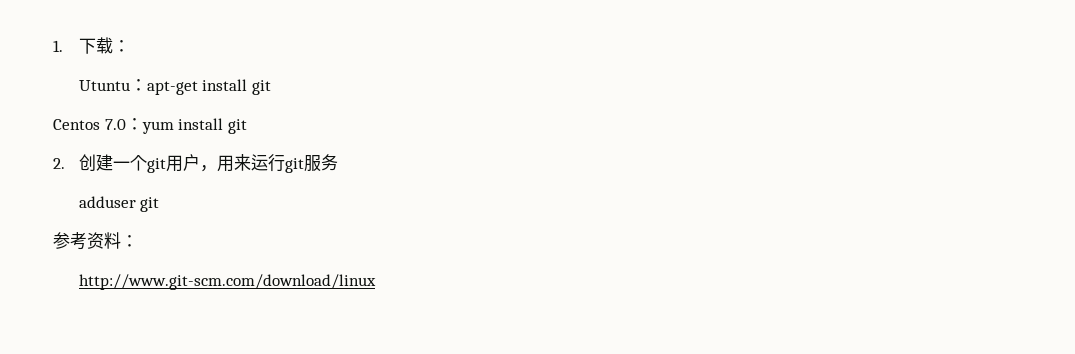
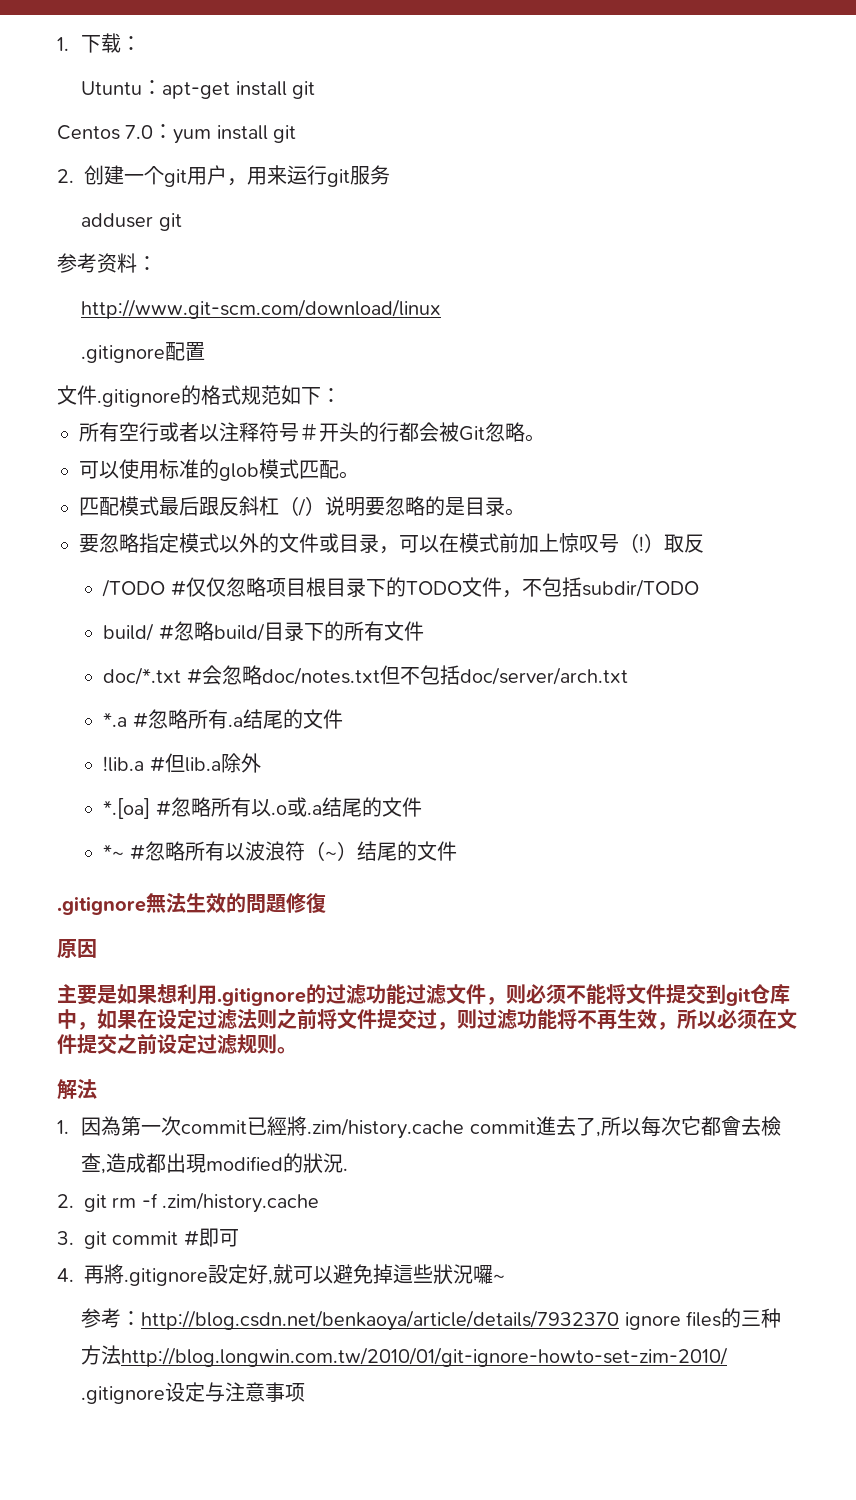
(376, 282) none -> [81,342,206,363] [57,385,341,407] [79,422,545,442] [79,459,359,481] [79,496,525,516] [79,533,704,554] [102,577,699,598] [103,621,424,641] [103,665,628,685] [103,709,343,729] [103,753,261,773] [103,797,422,819] [103,841,457,861] [57,893,326,915] [57,939,97,958] [57,984,790,1006] [57,1009,797,1030] [57,1034,297,1055] [57,1079,97,1100] [57,1116,781,1139] [81,1153,349,1174] [57,1192,320,1213] [57,1228,239,1249] [57,1264,505,1286] [81,1308,782,1331] [81,1345,729,1367] [81,1382,306,1404] // .gitignore配置 // 文件.gitignore的格式规范如下： // 所有空行或者以注释符号＃开头的行都会被Git忽略。 // 可以使用标准的glob模式匹配。 // 匹配模式最后跟反斜杠（/）说明要忽略的是目录。 // 要忽略指定模式以外的文件或目录，可以在模式前加上惊叹号（!）取反 // /TODO #仅仅忽略项目根目录下的TODO文件，不包括subdir/TODO // build/ #忽略build/目录下的所有文件 // doc/*.txt #会忽略doc/notes.txt但不包括doc/server/arch.txt // *.a #忽略所有.a结尾的文件 // !lib.a #但lib.a除外 // *.[oa] #忽略所有以.o或.a结尾的文件 // *~ #忽略所有以波浪符（~）结尾的文件 // .gitignore無法生效的問題修復 // 原因 // 主要是如果想利用.gitignore的过滤功能过滤文件，则必须不能将文件提交到git仓库中，如果在设定过滤法则之前将文件提交过，则过滤功能将不再生效，所以必须在文件提交之前设定过滤规则。 // 解法 // 1.因為第一次commit已經將.zim/history.cache commit進去了,所以每次它都會去檢查,造成都出現modified的狀況. // 2. git rm -f .zim/history.cache // 3. git commit #即可 // 4.再將.gitignore設定好,就可以避免掉這些狀況囉~ // 参考：http://blog.csdn.net/benkaoya/article/details/7932370 ignore files的三种方法http://blog.longwin.com.tw/2010/01/git-ignore-howto-set-zim-2010/ .gitignore设定与注意事项

